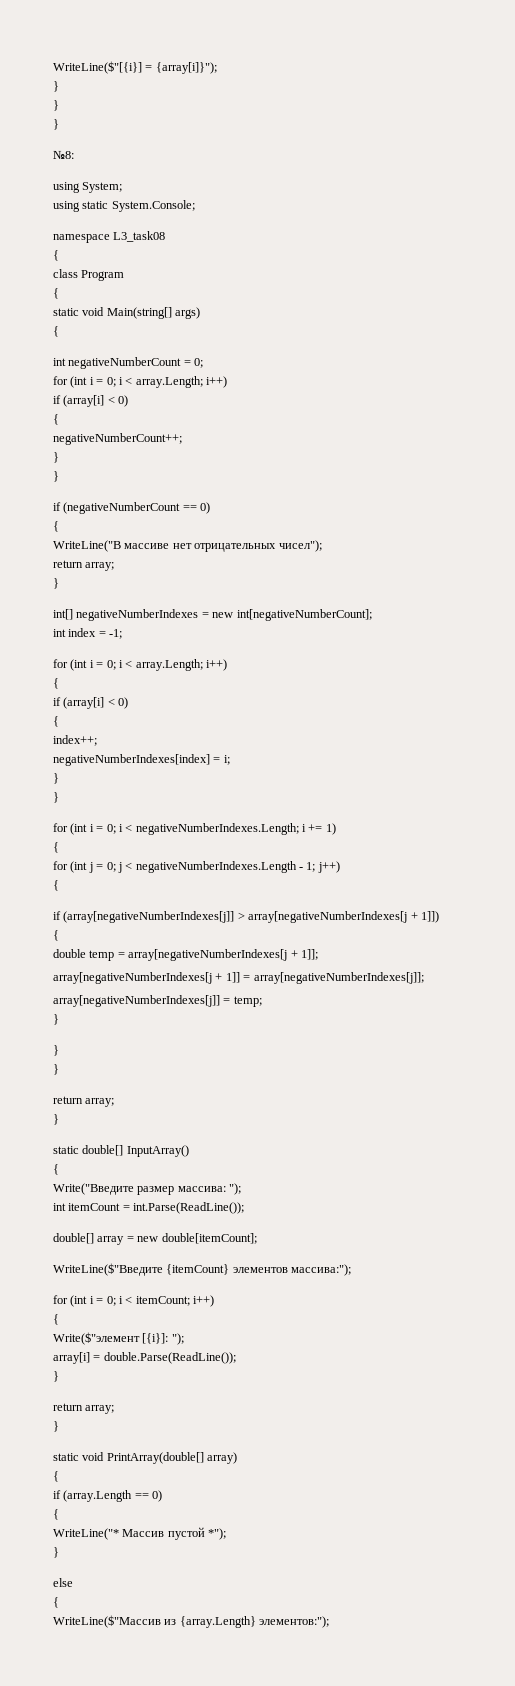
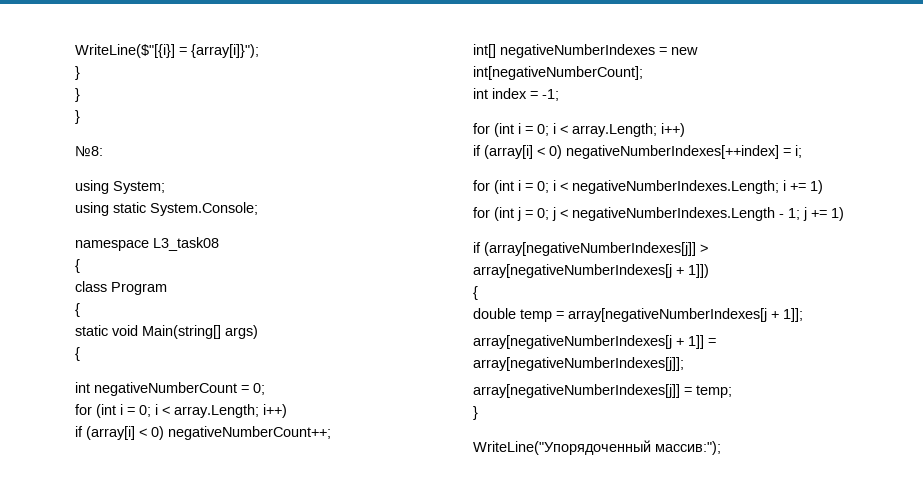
[53,414,59,425] // { // -> (164, 433) none
[53,452,59,463] [53,471,59,482] [53,502,211,514] [53,521,59,532] [53,540,322,552] [53,560,115,571] [53,578,59,589] // } // } // if (negativeNumberCount == 0) // { // WriteLine("В массиве нет отрицательных чисел"); // return array; // } -> (331, 433) none
[53,678,59,689] [53,697,129,709] [53,716,59,727] [53,735,97,746] [53,754,210,766] // { // if (array[i] < 0) // { // index++; // negativeNumberIndexes[index] -> [473,145,779,159] // if (array[i] < 0) negativeNumberIndexes[++index]
[53,773,59,784] [53,792,59,803] // } // } -> (802, 151) none
[53,842,59,853] // { -> (823, 187) none
[317,861,340,873] [53,880,59,891] j++) // { -> [803,207,844,221] j += 1)
[53,1045,59,1056] [53,1064,59,1075] [53,1096,115,1107] [53,1114,59,1125] [53,1145,189,1157] [53,1164,59,1175] [53,1183,242,1195] [53,1202,245,1214] [53,1233,257,1245] [53,1263,352,1276] [53,1295,214,1307] [53,1314,59,1325] [53,1332,184,1345] [53,1352,236,1364] [53,1371,59,1382] [53,1403,115,1414] [53,1421,59,1432] [53,1452,238,1464] [53,1471,59,1482] [53,1490,163,1502] [53,1509,59,1520] [53,1527,227,1540] [53,1547,59,1558] [53,1578,73,1587] [53,1597,59,1608] [53,1615,330,1628] } // } // return array; // } // static double[] InputArray() // { // Write("Введите размер массива: "); // int itemCount = int.Parse(ReadLine()); // double[] array = new double[itemCount]; // WriteLine($"Введите {itemCount} элементов массива:"); // for (int i = 0; i < itemCount; i++) // { // Write($"элемент [{i}]: "); // array[i] = double.Parse(ReadLine()); // } // return array; // } // static void PrintArray(double[] array) // { // if (array.Length == 0) // { // WriteLine("* Массив пустой *"); // } // else // { // WriteLine($"Массив из {array.Length} элементов:"); -> [473,440,721,455] WriteLine("Упорядоченный массив:");

